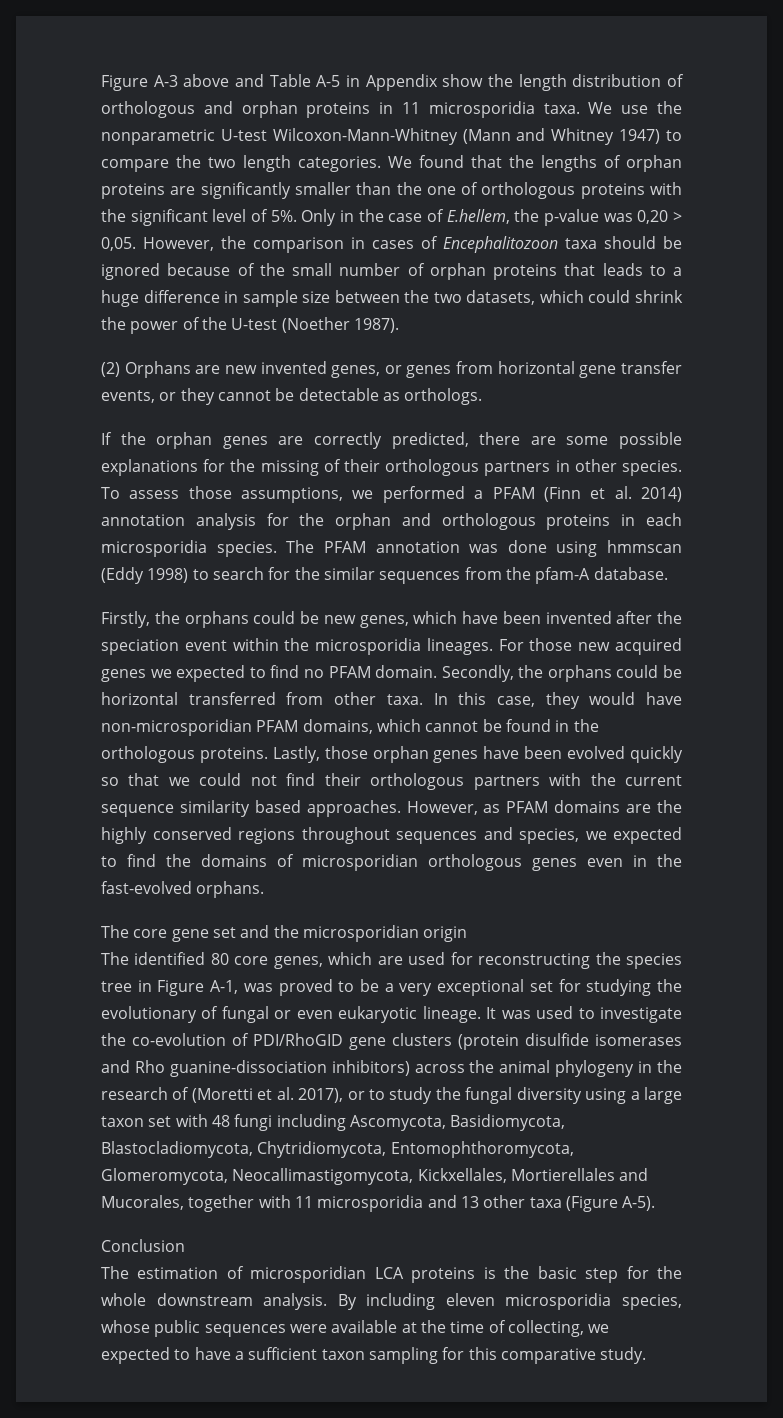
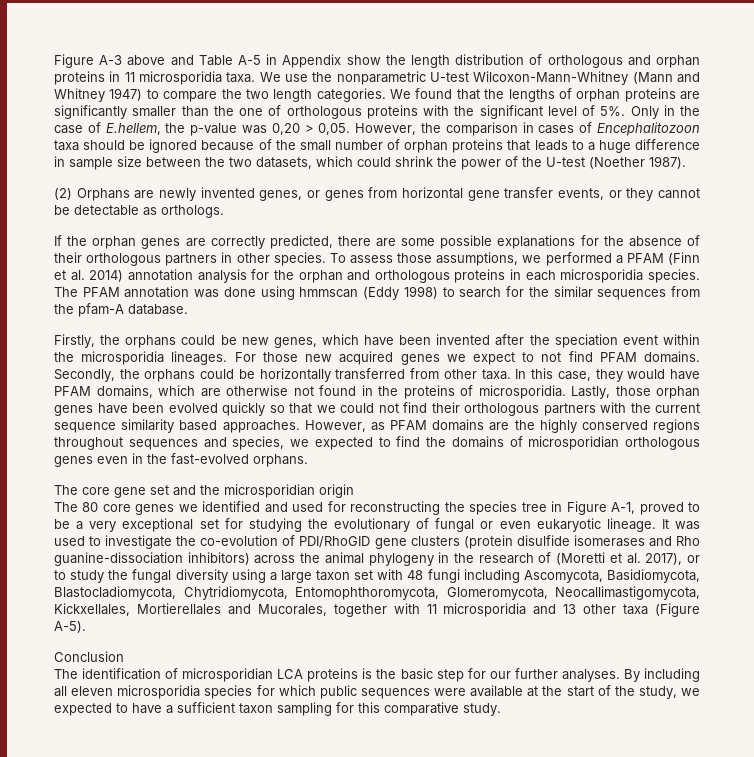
[224,365,257,374] new -> [159,188,196,201] newly
[260,460,319,476] missing -> [628,236,682,247] absence
[176,665,438,682] expected to find no PFAM domain. -> [472,351,700,365] expect to not find PFAM domains.
[101,692,178,705] horizontal -> [259,368,331,382] horizontally
[101,719,252,736] non-microsporidian -> (701, 374) none
[425,719,599,732] [101,746,268,763] cannot be found in the orthologous proteins. -> [200,385,566,399] are otherwise not found in the proteins of microsporidia.
[134,952,206,965] identified -> (78, 507) none
[273,952,403,969] genes, which are -> [135,501,288,515] genes we identified and
[243,983,273,992] was -> (636, 508) none
[137,1267,219,1279] estimation -> [82,668,162,680] identification
[657,1266,682,1279] [101,1293,328,1310] the whole downstream analysis. -> [489,668,620,682] our further analyses.
(436, 1301) none -> [54,686,67,697] all
[621,1294,682,1310] [101,1320,150,1333] species, whose -> [204,685,316,699] species for which
[450,1320,584,1337] time of collecting, -> [566,685,677,699] start of the study,

